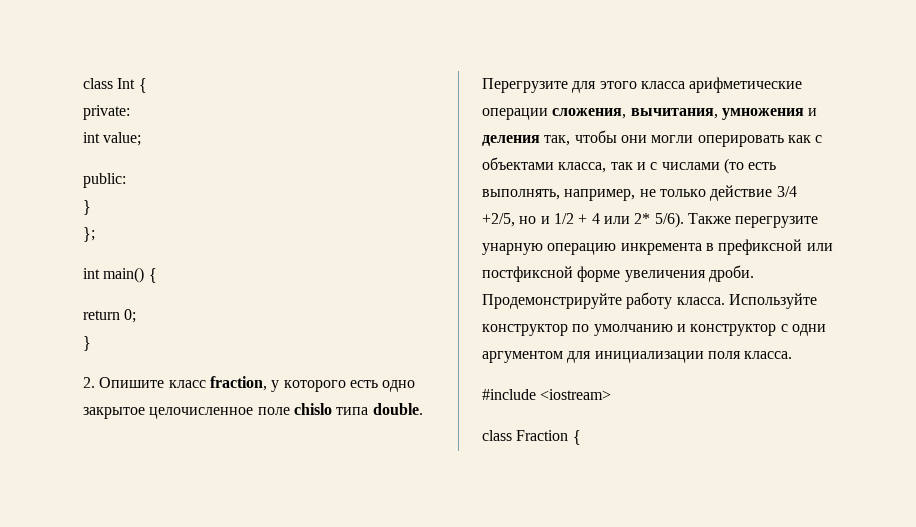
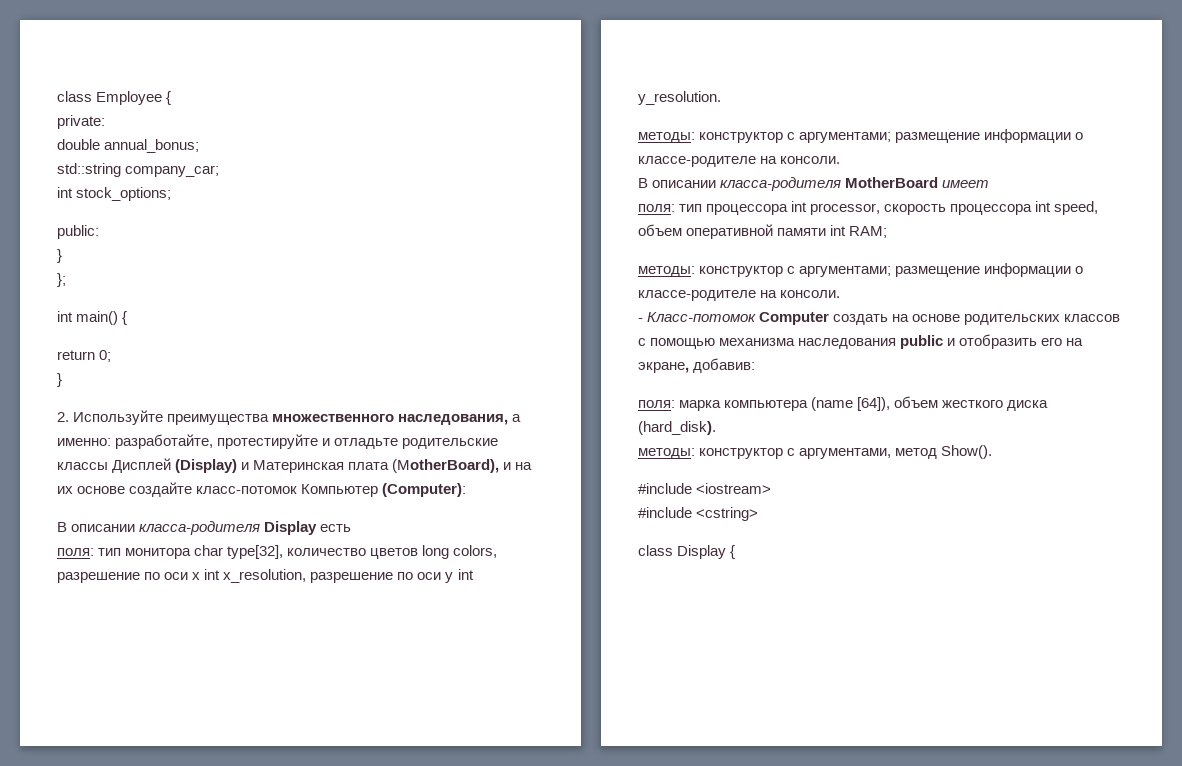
[83,78,136,89] class Int -> [57,91,163,105] class Employee
[83,132,142,146] // int value; -> [57,139,200,153] [57,163,220,177] [57,187,172,201] // double annual_bonus; // std::string company_car; // int stock_options;
[99,376,416,392] [83,403,423,419] [482,77,803,93] [482,108,818,120] [482,130,823,147] [482,157,777,174] [482,185,797,201] [482,212,819,228] [482,239,833,255] [482,265,754,282] [482,292,817,309] [482,324,826,336] [482,351,793,363] Опишите класс fraction, у которого есть одно закрытое целочисленное поле chislo типа double. Перегрузите для этого класса арифметические операции сложения, вычитания, умножения и деления так, чтобы они могли оперировать как с объектами класса, так и с числами (то есть выполнять, например, не только действие 3/4 +2/5, но и 1/2 + 4 или 2* 5/6). Также перегрузите унарную операцию инкремента в префиксной или постфиксной форме увеличения дроби. Продемонстрируйте работу класса. Используйте конструктор по умолчанию и конструктор с одни аргументом для инициализации поля класса. -> [73,410,522,425] [57,434,499,449] [57,458,533,473] [57,482,467,497] [57,521,352,535] [57,545,498,559] [57,569,474,583] [638,91,721,105] [638,129,1084,143] [638,156,841,167] [638,177,990,191] [638,201,1099,215] [638,224,888,239] [638,263,1084,277] [638,290,841,301] [638,312,1121,325] [638,334,1084,349] [638,358,756,373] [638,396,1049,411] [638,421,716,435] [638,445,993,459] Используйте преимущества множественного наследования, а именно: разработайте, протестируйте и отладьте родительские классы Дисплей (Display) и Материнская плата (MotherBoard), и на их основе создайте класс-потомок Компьютер (Сomputer): // В описании класса-родителя Display есть // поля: тип монитора char type[32], количество цветов long colors, разрешение по оси х int x_resolution, разрешение по оси у int y_resolution. // методы: конструктор с аргументами; размещение информации о классе-родителе на консоли. // В описании класса-родителя MotherBoard имеет // поля: тип процессора int processor, скорость процессора int speed, объем оперативной памяти int RAM; // методы: конструктор с аргументами; размещение информации о классе-родителе на консоли. // - Класс-потомок Сomputer создать на основе родительских классов с помощью механизма наследования public и отобразить его на экране, добавив: // поля: марка компьютера (name [64]), объем жесткого диска (hard_disk). // методы: конструктор с аргументами, метод Show().
[482,430,569,441] // class Fraction -> [638,507,759,521] [638,545,727,559] // #include <cstring> // class Display

